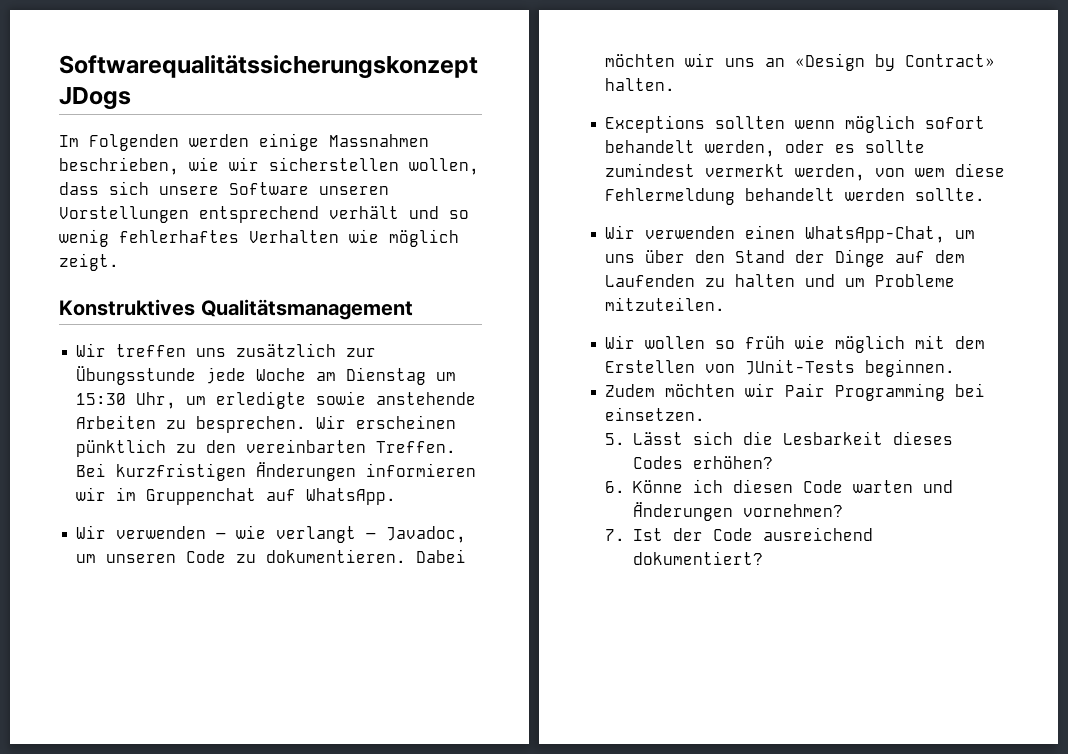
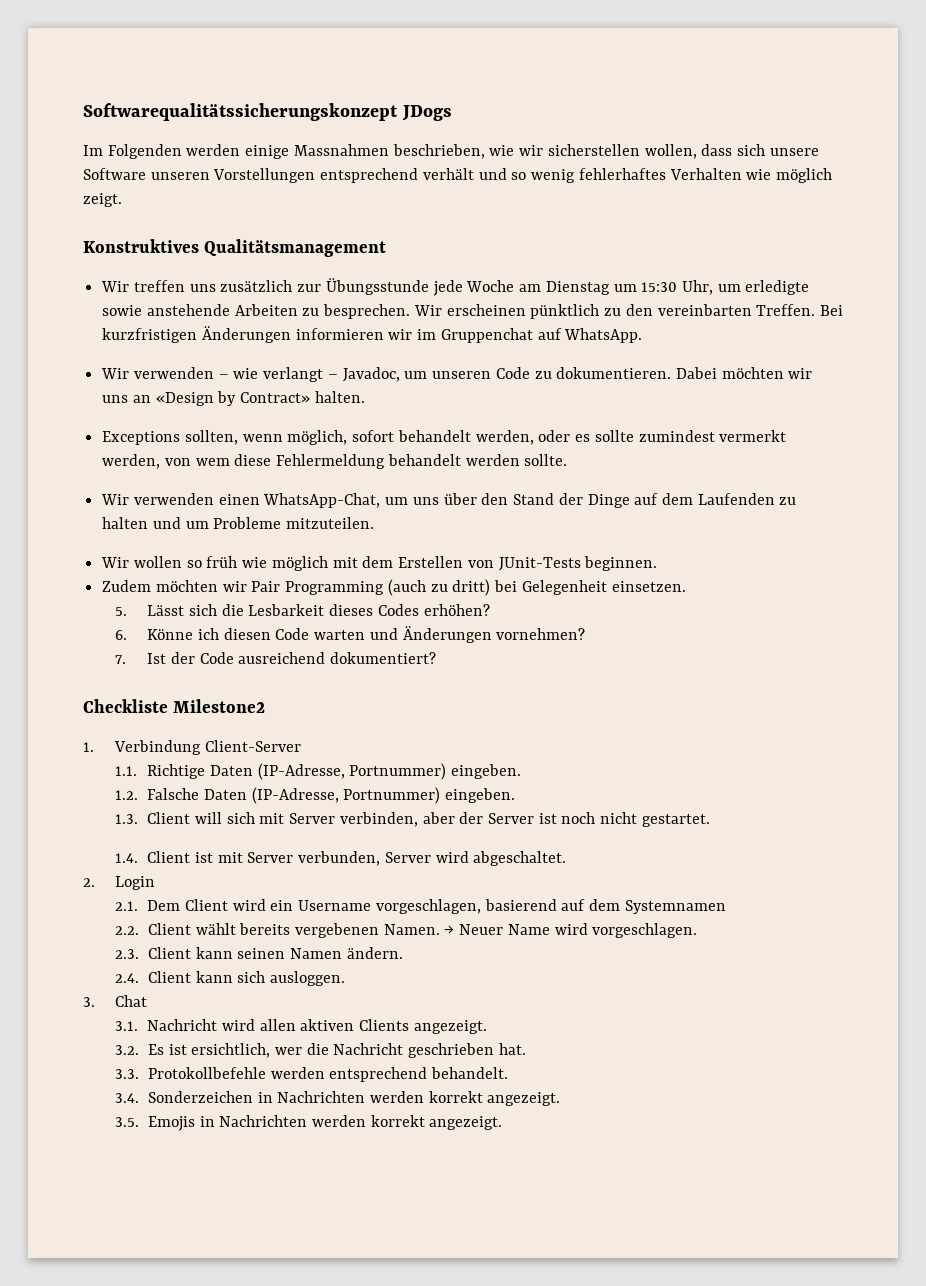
[715,115,916,133] sollten wenn möglich -> [184,430,348,445] sollten, wenn möglich,
[955,383,986,397] bei -> [387,579,607,596] (auch zu dritt) bei Gelegenheit
(764, 558) none -> [83,699,266,713] [83,740,301,755] [115,763,522,780] [115,787,516,804] [115,812,710,827] [115,851,567,866] [83,876,156,890] [115,899,726,914] [115,923,698,938] [115,947,403,959] [115,971,345,986] [83,995,148,1007] [115,1019,487,1034] [115,1043,526,1058] [115,1067,508,1082] [115,1091,561,1106] [115,1115,503,1131] // Checkliste Milestone2 // 1. Verbindung Client-Server // 1.1. Richtige Daten (IP-Adresse, Portnummer) eingeben. // 1.2. Falsche Daten (IP-Adresse, Portnummer) eingeben. // 1.3. Client will sich mit Server verbinden, aber der Server ist noch nicht gestartet. // 1.4. Client ist mit Server verbunden, Server wird abgeschaltet. // 2. Login // 2.1. Dem Client wird ein Username vorgeschlagen, basierend auf dem Systemnamen // 2.2. Client wählt bereits vergebenen Namen. → Neuer Name wird vorgeschlagen. // 2.3. Client kann seinen Namen ändern. // 2.4. Client kann sich ausloggen. // 3. Chat // 3.1. Nachricht wird allen aktiven Clients angezeigt. // 3.2. Es ist ersichtlich, wer die Nachricht geschrieben hat. // 3.3. Protokollbefehle werden entsprechend behandelt. // 3.4. Sonderzeichen in Nachrichten werden korrekt angezeigt. // 3.5. Emojis in Nachrichten werden korrekt angezeigt.

